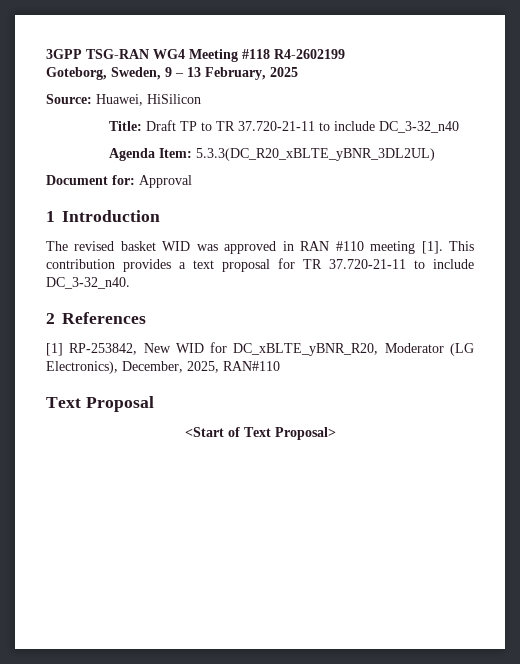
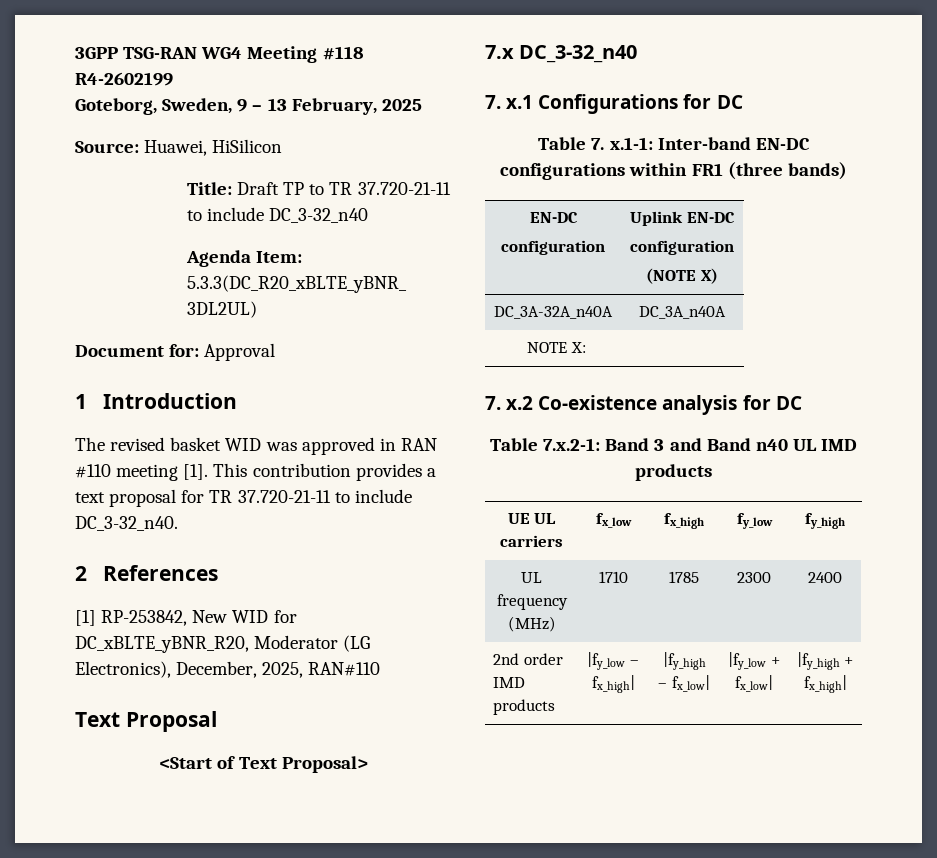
(336, 433) none -> [485,45,638,63] [485,94,743,114] [538,137,810,150] [500,162,847,180] [529,212,578,223] [501,240,605,255] [630,211,735,226] [630,240,734,255] [646,268,718,284] [494,306,613,319] [639,306,726,319] [527,342,586,353] [485,395,802,415] [489,438,858,451] [635,464,712,481] [507,513,557,524] [500,535,563,547] [595,513,632,528] [664,513,704,529] [736,513,773,529] [805,513,845,529] [521,572,542,583] [496,594,568,610] [507,616,556,632] [598,571,628,583] [669,571,699,583] [737,572,771,583] [808,572,842,583] [493,653,564,665] [493,677,526,688] [493,699,556,715] [587,652,639,670] [591,675,635,693] [662,652,706,670] [658,675,710,692] [728,652,780,670] [735,675,773,692] [796,652,854,670] [803,675,847,693] // 7.x DC_3-32_n40 // 7. x.1 Configurations for DC // Table 7. x.1-1: Inter-band EN-DC configurations within FR1 (three bands) // EN-DC // configuration | Uplink EN-DC // configuration // (NOTE X) // DC_3A-32A_n40A | DC_3A_n40A // NOTE X: // 7. x.2 Co-existence analysis for DC // Table 7.x.2-1: Band 3 and Band n40 UL IMD products // UE UL carriers | fx_low | fx_high | fy_low | fy_high // UL frequency (MHz) | 1710 | 1785 | 2300 | 2400 // 2nd order IMD products | |fy_low – fx_high| | |fy_high – fx_low| | |fy_low + fx_low| | |fy_high + fx_high|

